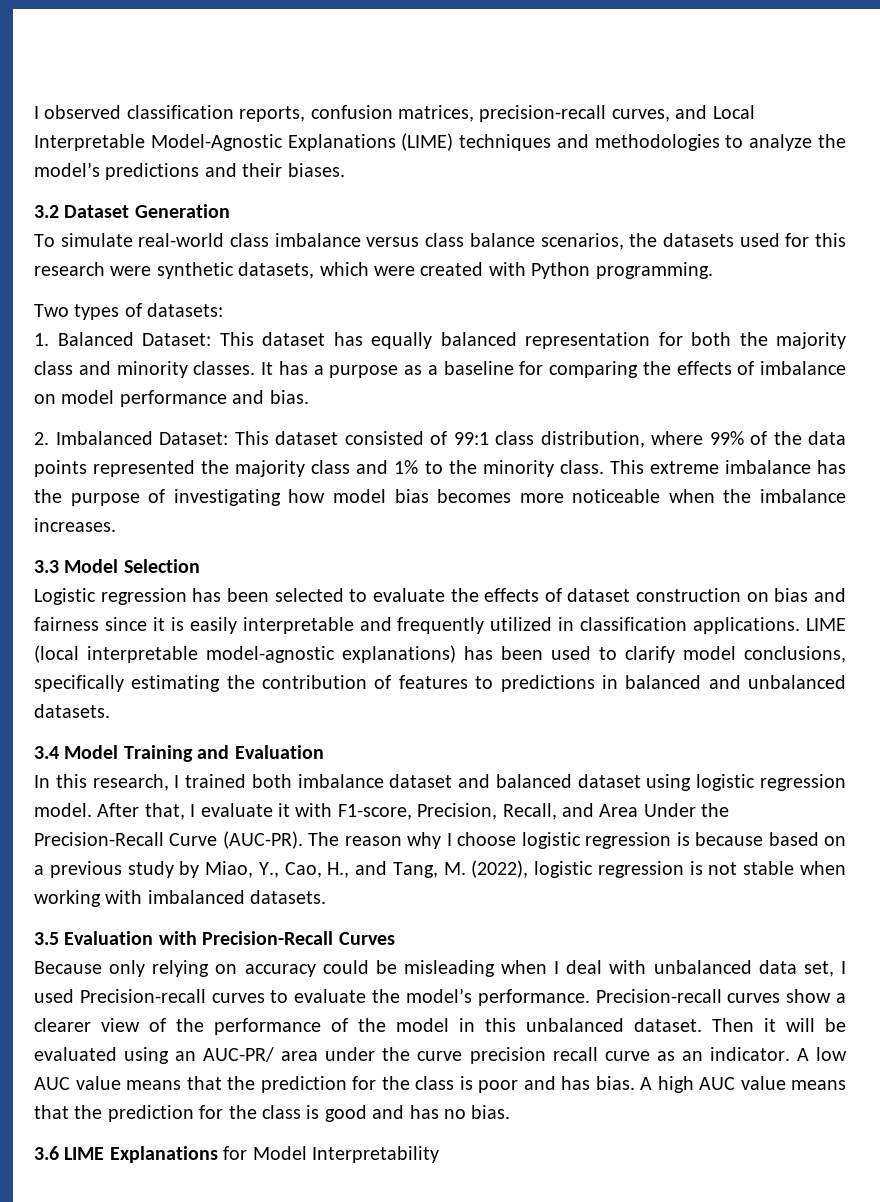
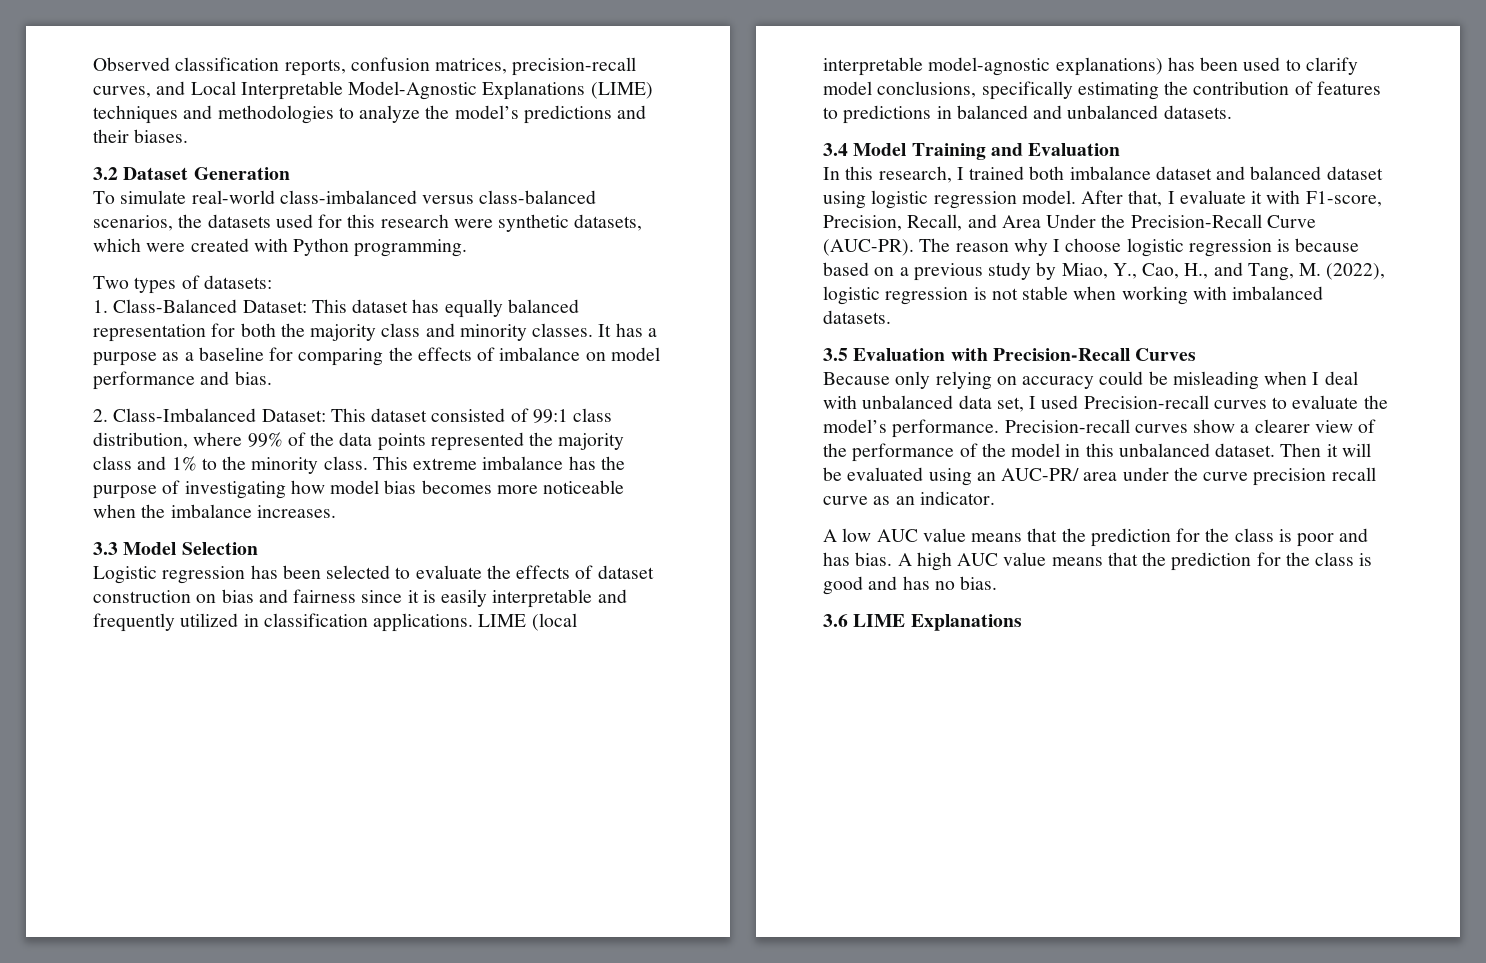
[34,105,122,119] I observed -> [93,57,170,71] Observed
[230,233,535,247] class imbalance versus class balance -> [279,190,597,204] class-imbalanced versus class-balanced
[57,332,134,346] Balanced -> [113,299,238,313] Class-Balanced
[55,431,153,445] Imbalanced -> [113,408,257,422] Class-Imbalanced
(790, 1054) none -> (995, 498) //
[223,1146,439,1163] for Model Interpretability -> (1022, 622) none

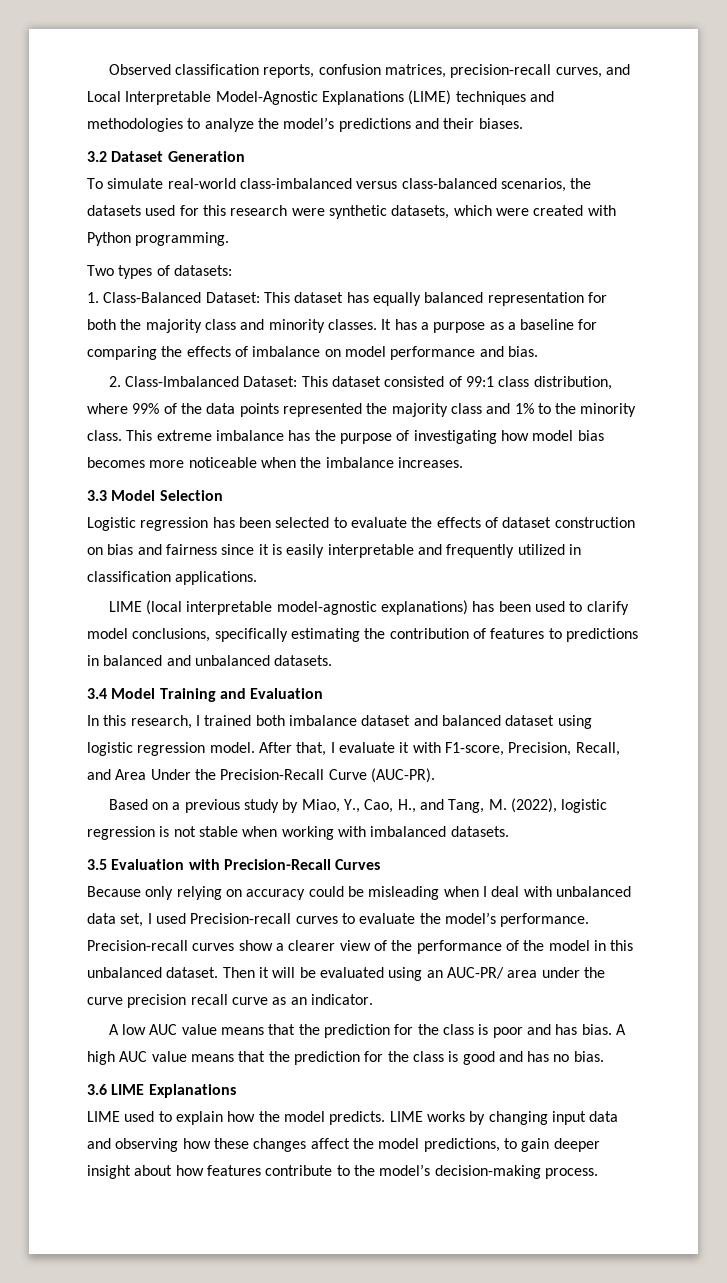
(474, 622) none -> (258, 578) //
[919,238,1360,257] [823,262,869,276] The reason why I choose logistic regression is because based -> [108,799,148,810] // Based
(1022, 622) none -> [87,1111,619,1125] [87,1138,600,1152] [87,1164,598,1179] // LIME used to explain how the model predicts. LIME works by changing input data and observing how these changes affect the model predictions, to gain deeper insight about how features contribute to the model’s decision-making process.

